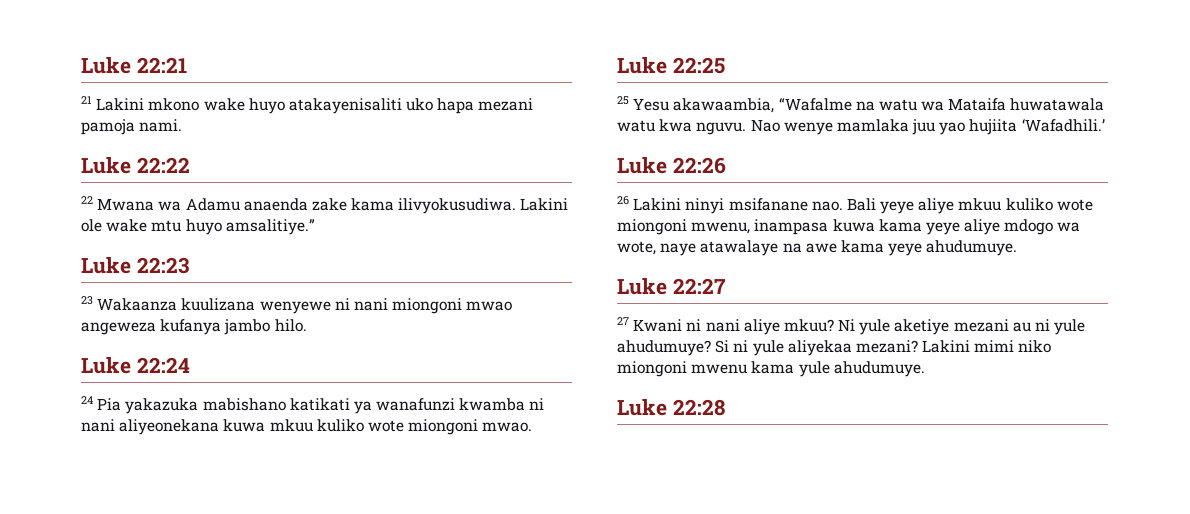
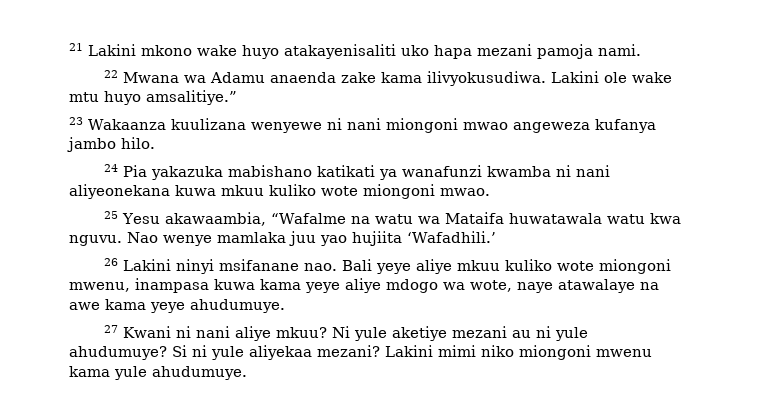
[81,57,187,74] Luke 22:21 // -> (69, 47) none
[81,157,190,174] // Luke 22:22 -> (641, 50) none
[81,257,189,274] // Luke 22:23 -> (237, 97) none
[81,357,190,374] // Luke 22:24 -> (155, 143) none
[617,57,725,74] // Luke 22:25 -> (490, 192) none
[617,157,726,174] // Luke 22:26 -> (496, 237) none
[617,278,726,295] // Luke 22:27 -> (285, 306) none
[617,399,725,416] // Luke 22:28 -> (247, 373) none

